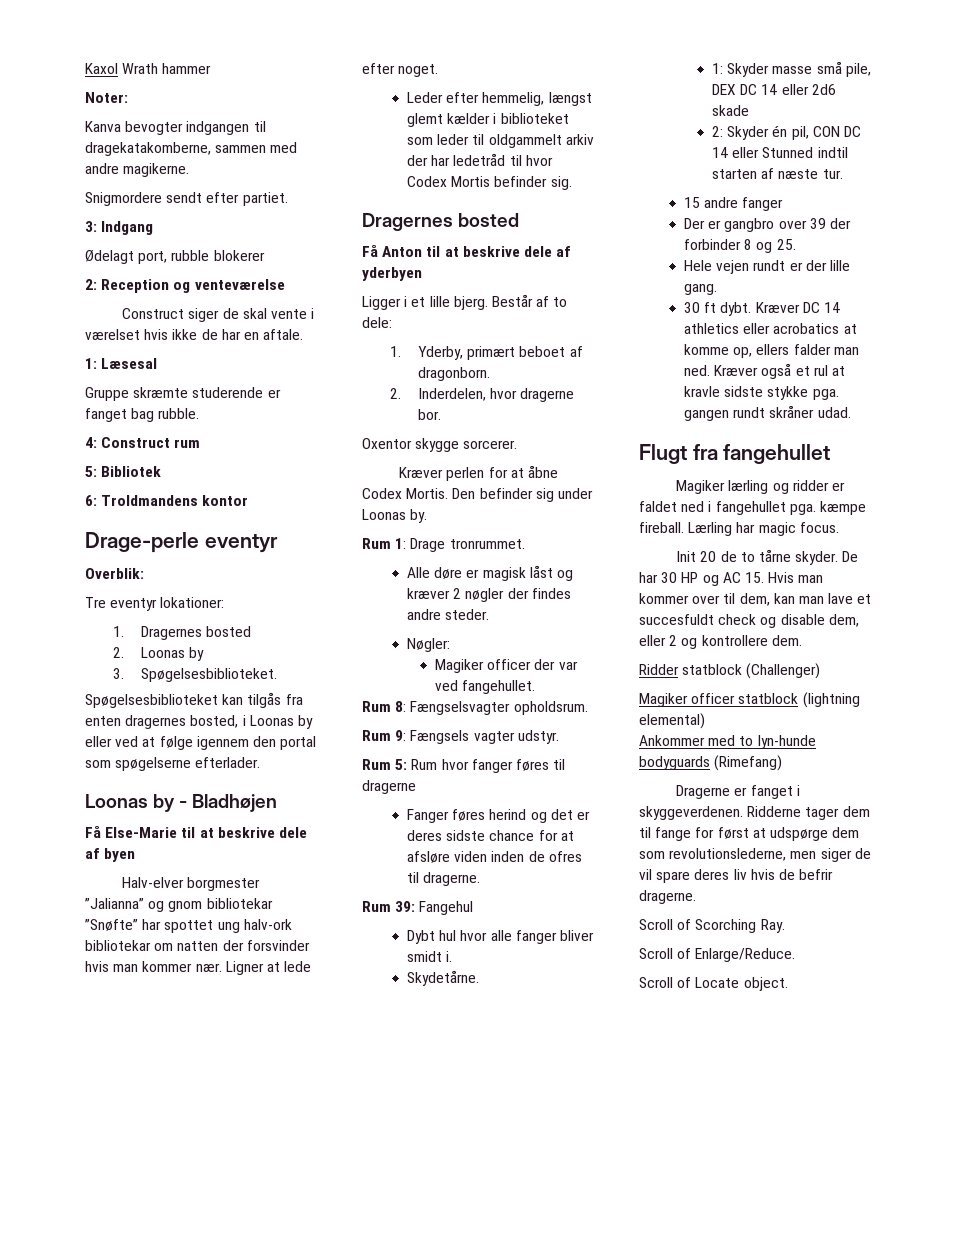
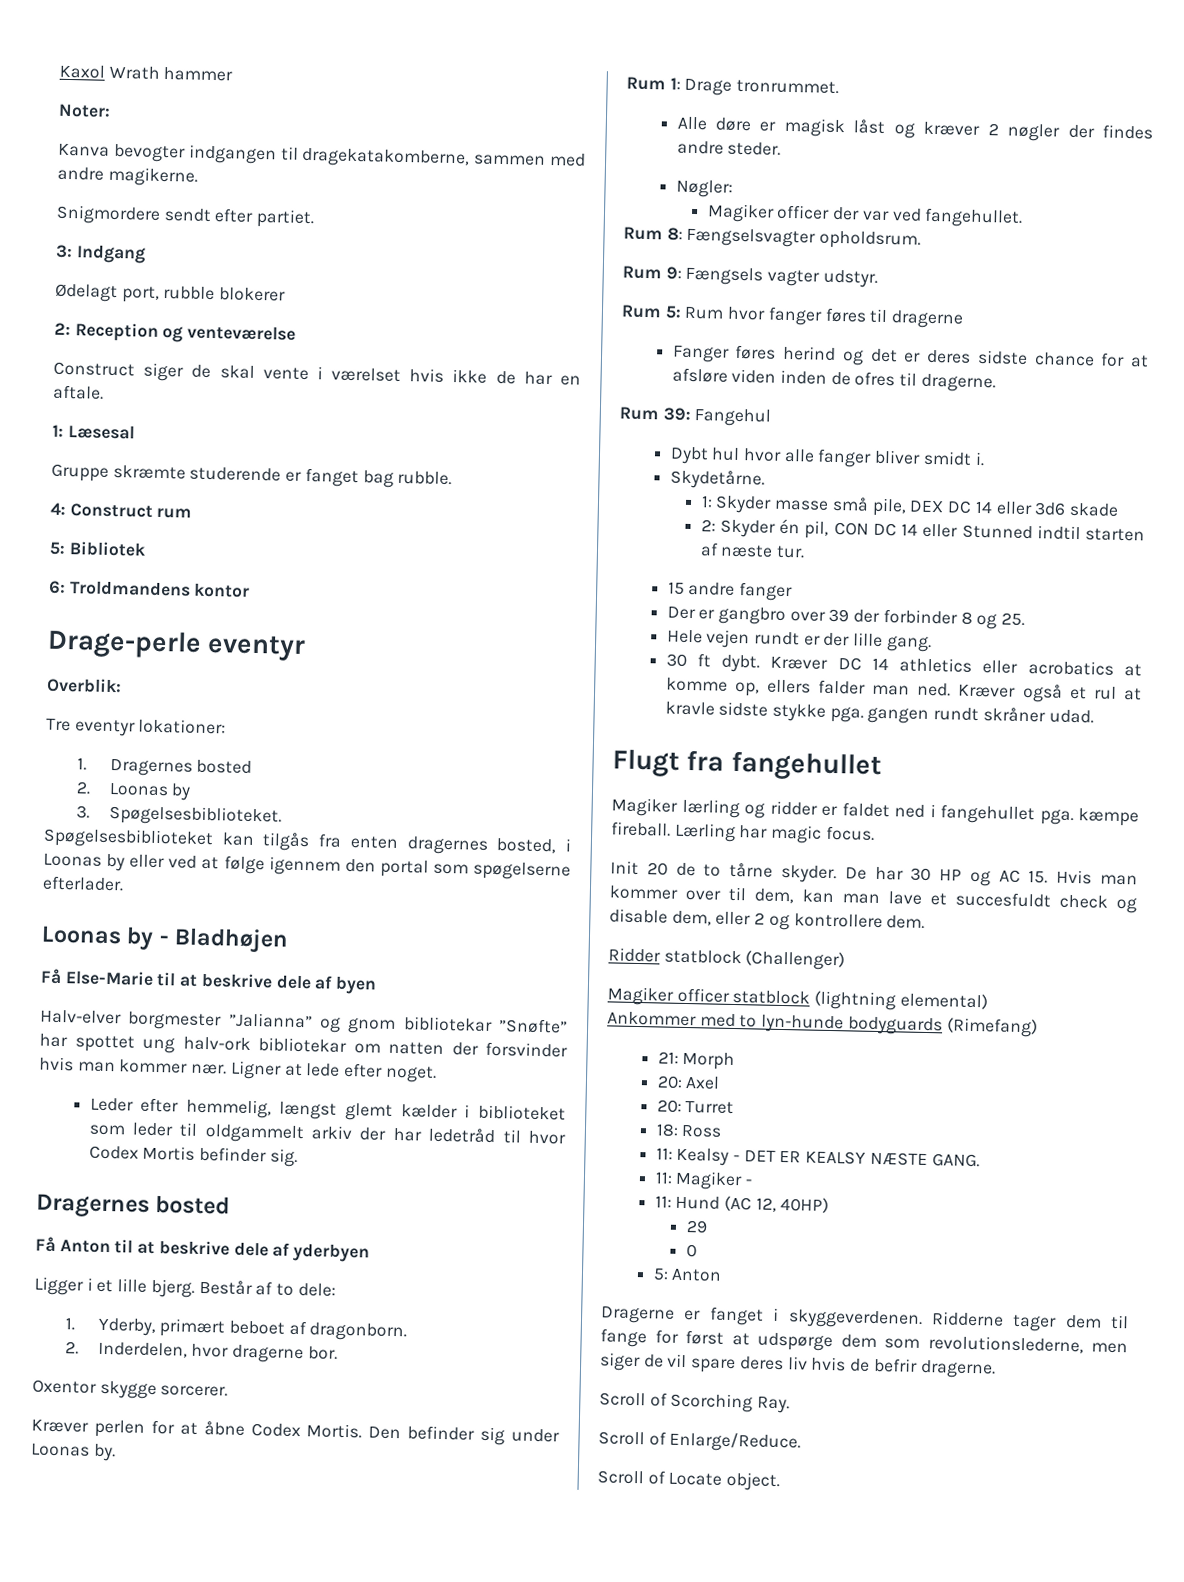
[811,84,836,95] 2d6 -> [1034,502,1067,516] 3d6
(783, 763) none -> [657,1051,736,1071] [656,1075,721,1090] [656,1099,735,1115] [655,1123,723,1138] [655,1147,980,1168] [654,1170,752,1191] [654,1195,830,1214] [685,1220,708,1234] [685,1244,697,1258] [652,1268,723,1282] // 21: Morph // 20: Axel // 20: Turret // 18: Ross // 11: Kealsy - DET ER KEALSY NÆSTE GANG. // 11: Magiker - // 11: Hund (AC 12, 40HP) // 29 // 0 // 5: Anton

